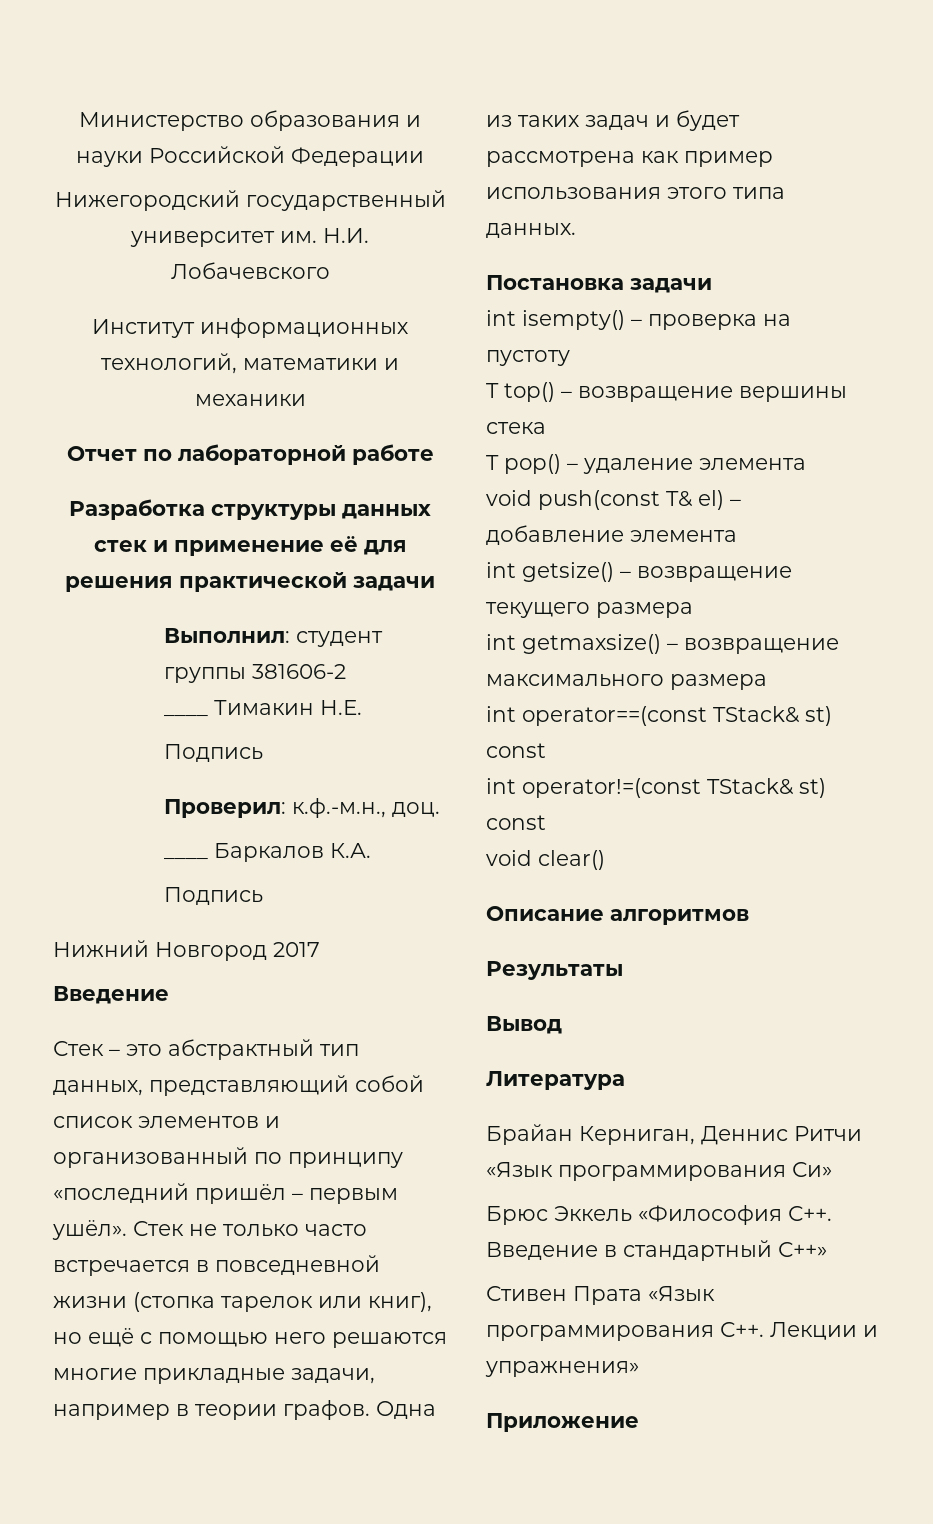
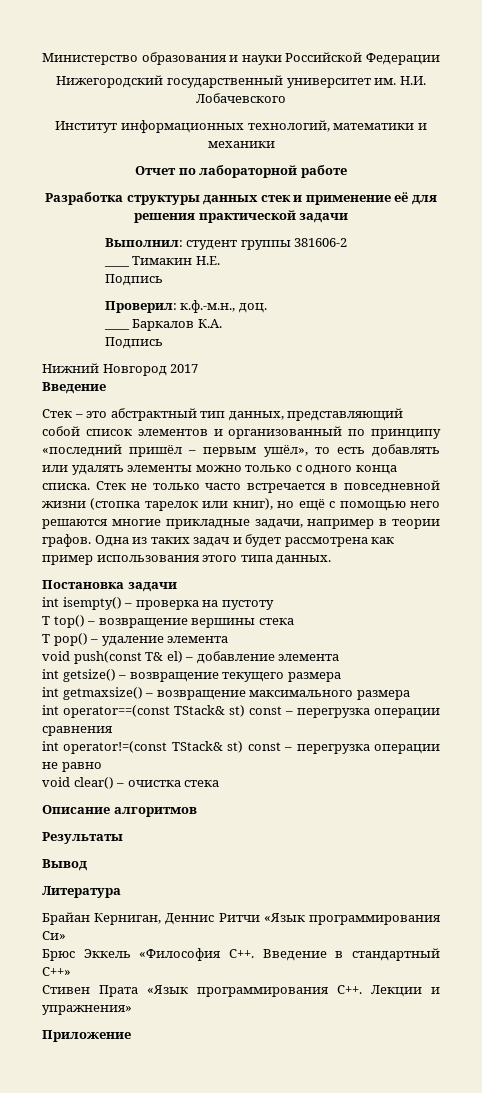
[52,1220,127,1240] ушёл». -> [263,444,441,457] [42,465,397,475] [42,483,90,490] ушёл», то есть добавлять или удалять элементы можно только с одного конца списка.
(546, 750) none -> [285,708,440,718] [42,726,113,736] – перегрузка операции сравнения
(546, 822) none -> [284,744,440,754] [42,762,102,772] – перегрузка операции не равно
(605, 860) none -> [116,780,220,787] – очистка стека

